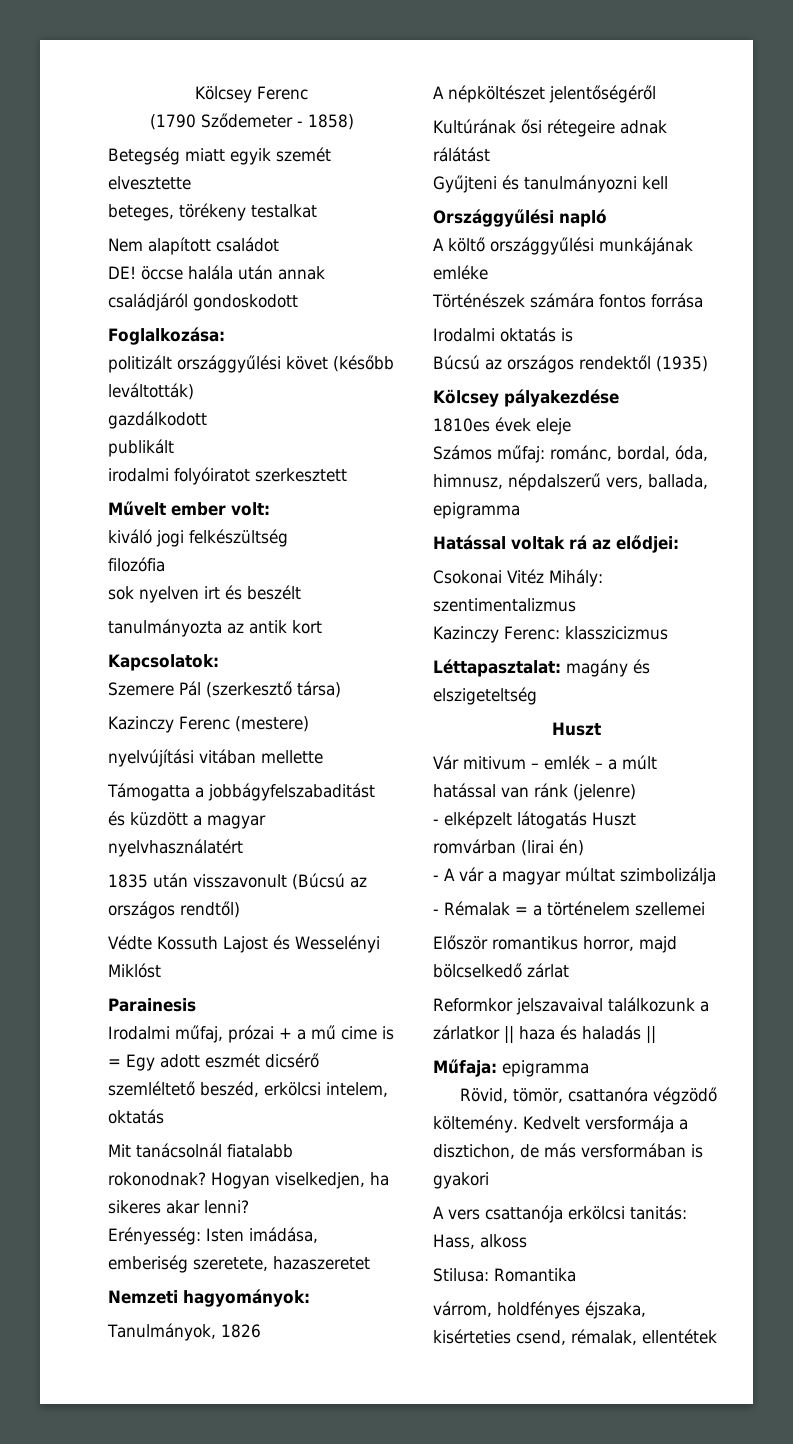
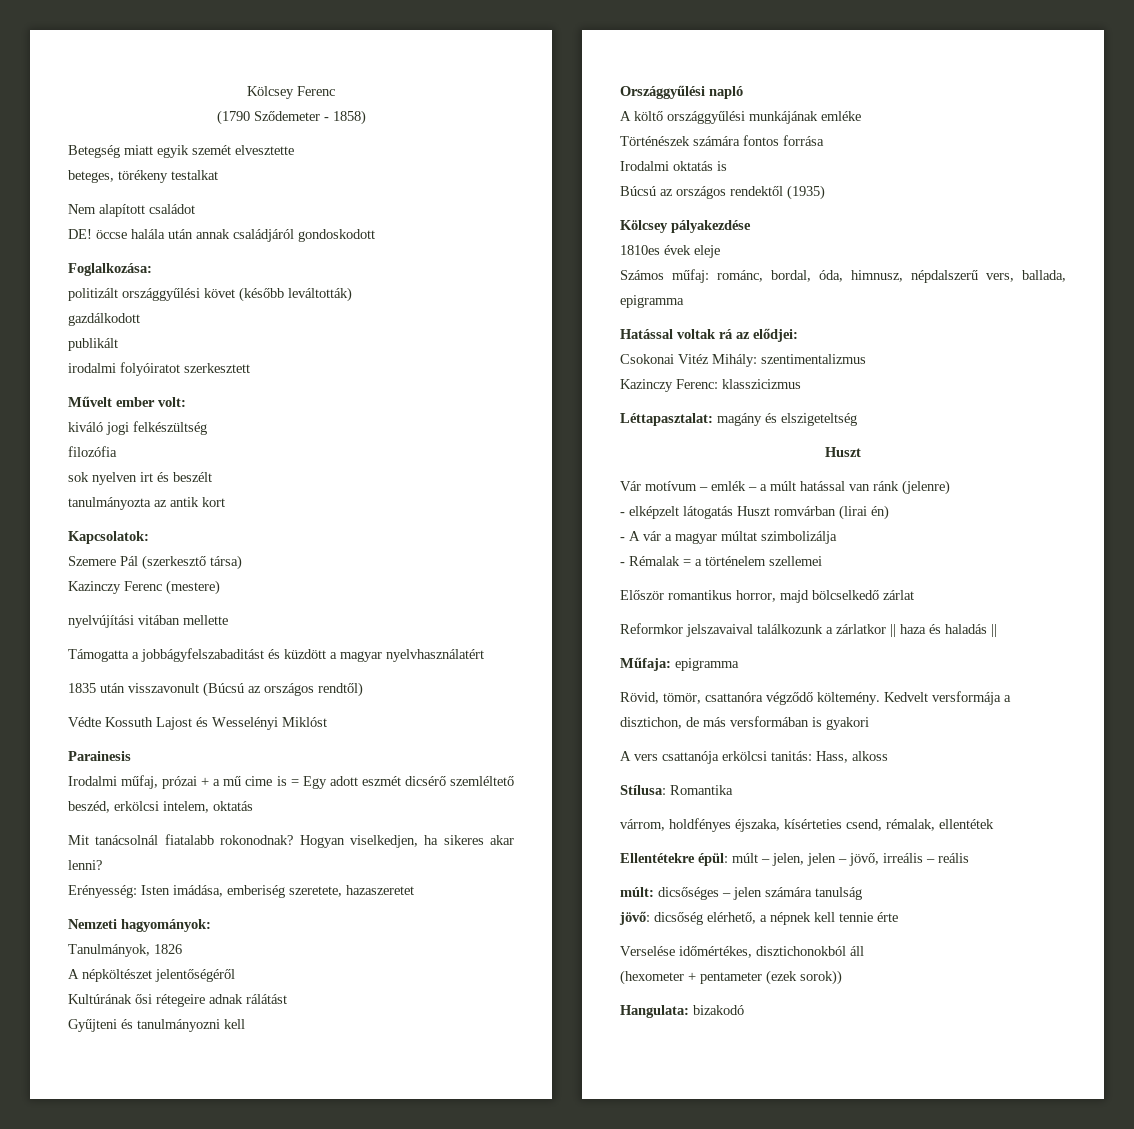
[462,756,526,770] mitivum -> [645,481,697,491] motívum
[653,1087,718,1105] végzödő -> [766,692,813,705] végződő
[433,1268,489,1282] Stilusa: -> [620,785,666,795] Stílusa:
[433,1329,511,1344] kisérteties -> [784,819,842,829] kísérteties
(717, 1336) none -> [620,853,969,866] [620,887,862,900] [619,911,898,925] [620,946,864,958] [620,970,842,985] [620,1005,744,1018] // Ellentétekre épül: múlt – jelen, jelen – jövő, irreális – reális // múlt: dicsőséges – jelen számára tanulság // jövő: dicsőség elérhető, a népnek kell tennie érte // Verselése időmértékes, disztichonokból áll // (hexometer + pentameter (ezek sorok)) // Hangulata: bizakodó

